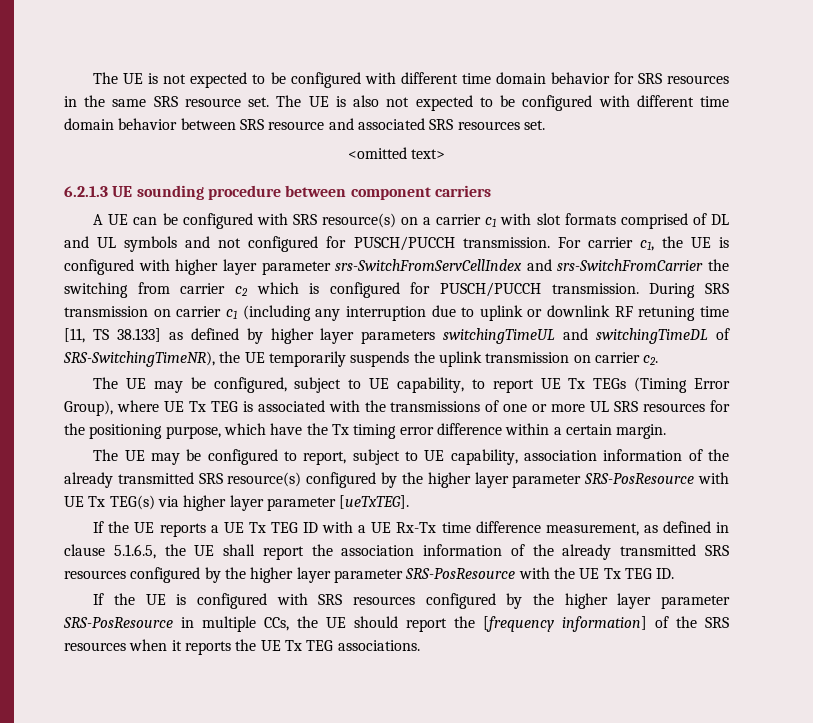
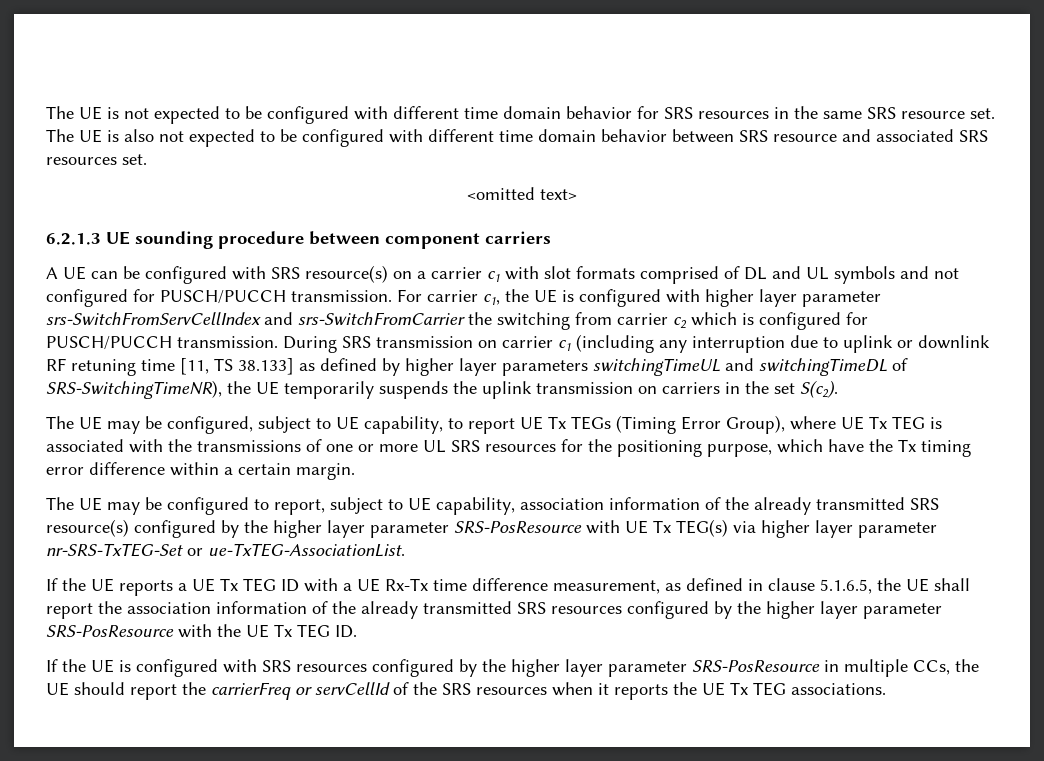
[594,352,659,365] carrier c2. -> [662,380,838,398] carriers in the set S(c2).
[339,495,410,509] [ueTxTEG]. -> [46,543,405,557] nr-SRS-TxTEG-Set or ue-TxTEG-AssociationList.
[483,616,647,632] [frequency information] -> [211,682,390,700] carrierFreq or servCellId

